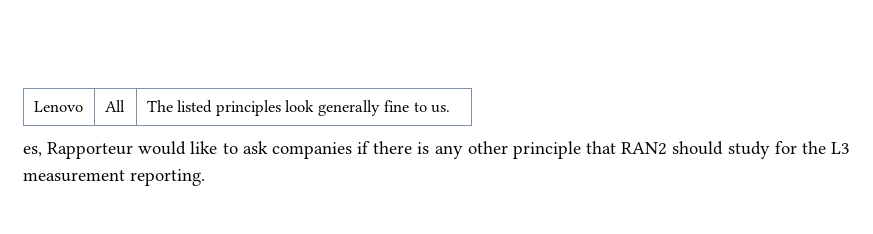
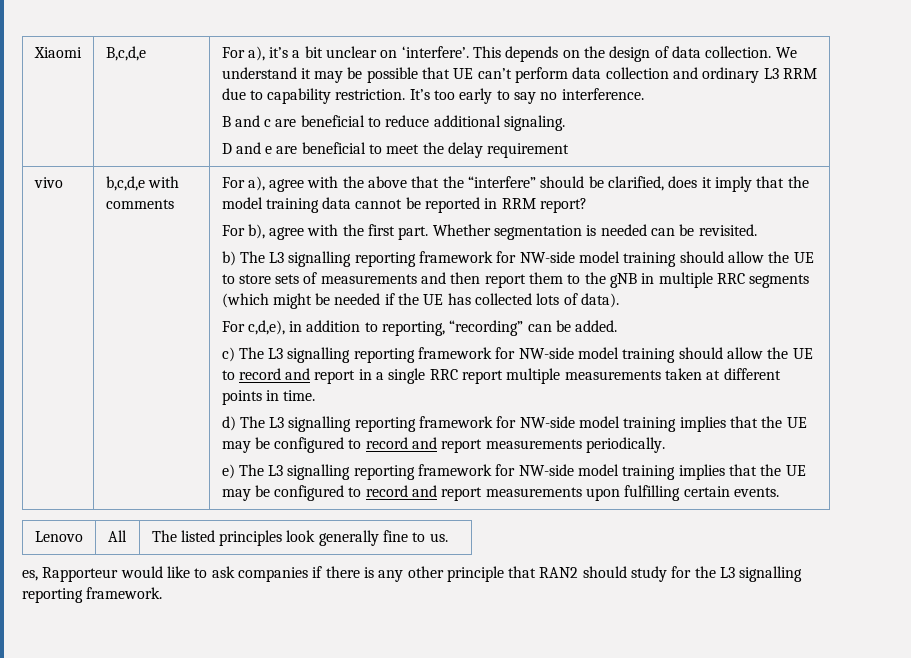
(33, 106) none -> [33,47,82,58] [105,46,146,61] [221,46,797,62] [221,67,817,83] [221,88,644,104] [221,115,566,131] [221,142,570,158] [33,177,63,188] [105,176,179,191] [105,199,174,209] [221,176,809,192] [221,197,588,213] [221,224,757,240] [221,251,814,267] [221,272,810,288] [221,293,620,309] [221,320,618,336] [221,347,813,363] [221,368,781,384] [221,390,316,405] [221,416,807,432] [221,437,666,453] [221,464,806,480] [221,485,780,501] Xiaomi | B,c,d,e | For a), it’s a bit unclear on ‘interfere’. This depends on the design of data collection. We understand it may be possible that UE can’t perform data collection and ordinary L3 RRM due to capability restriction. It’s too early to say no interference. // B and c are beneficial to reduce additional signaling. // D and e are beneficial to meet the delay requirement // vivo | b,c,d,e with comments | For a), agree with the above that the “interfere” should be clarified, does it imply that the model training data cannot be reported in RRM report? // For b), agree with the first part. Whether segmentation is needed can be revisited. // b) The L3 signalling reporting framework for NW-side model training should allow the UE to store sets of measurements and then report them to the gNB in multiple RRC segments (which might be needed if the UE has collected lots of data). // For c,d,e), in addition to reporting, “recording” can be added. // c) The L3 signalling reporting framework for NW-side model training should allow the UE to record and report in a single RRC report multiple measurements taken at different points in time. // d) The L3 signalling reporting framework for NW-side model training implies that the UE may be configured to record and report measurements periodically. // e) The L3 signalling reporting framework for NW-side model training implies that the UE may be configured to record and report measurements upon fulfilling certain events. //
[23,169,205,186] measurement reporting. -> [739,566,803,582] [22,587,163,603] signalling reporting framework.

